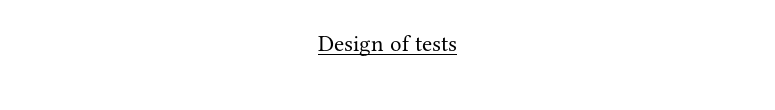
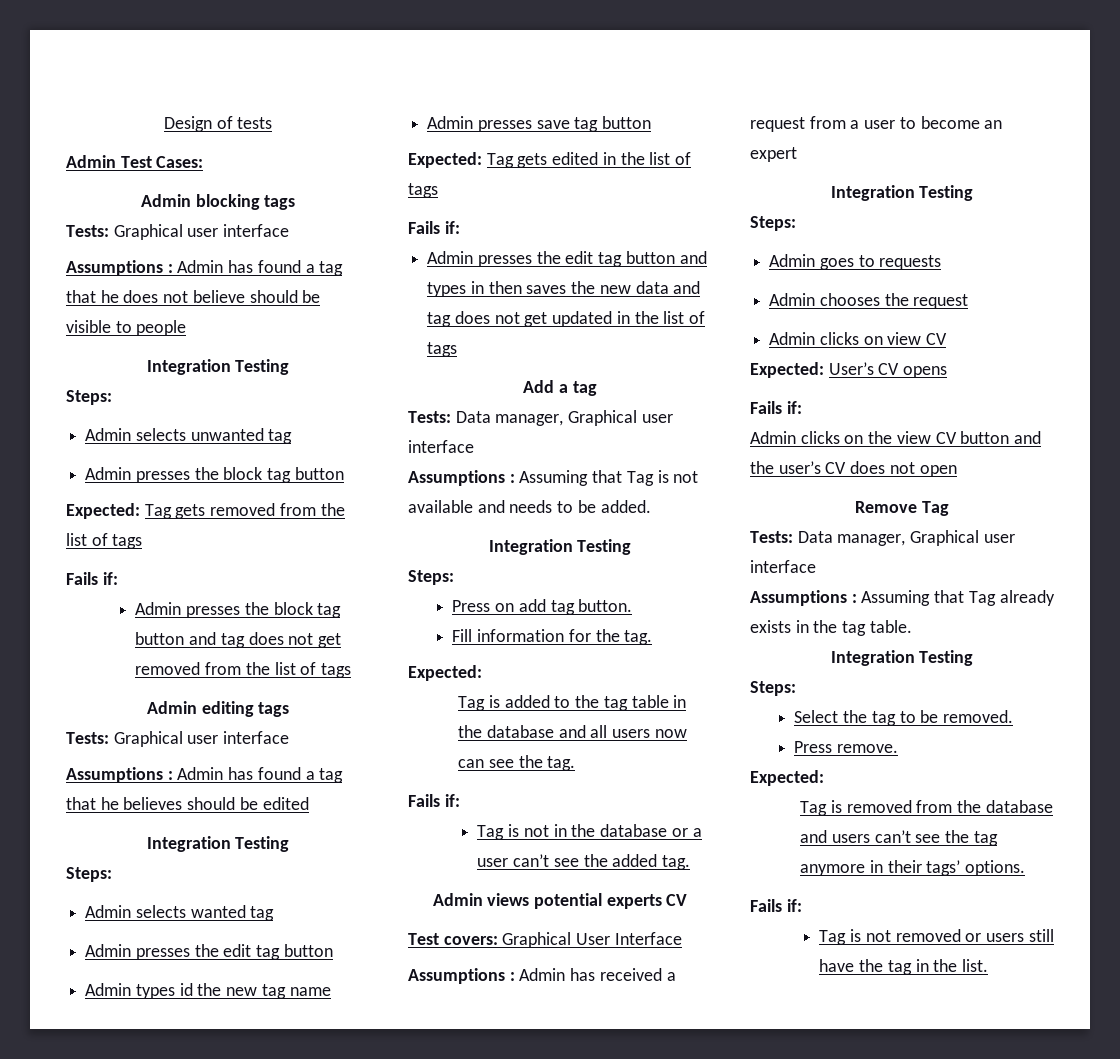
(457, 44) none -> [66,155,204,168] [140,194,296,210] [66,224,290,240] [66,260,344,276] [66,290,321,303] [66,320,187,336] [146,359,290,375] [66,390,112,405] [85,428,293,444] [85,467,344,483] [66,503,345,519] [66,533,143,549] [66,572,118,585] [135,602,342,618] [135,632,342,648] [135,662,352,678] [146,701,290,717] [66,731,290,747] [66,767,344,783] [66,797,309,810] [146,836,290,852] [66,867,112,882] [85,905,275,921] [85,944,333,960] [85,983,331,999] [427,116,652,132] [408,152,692,168] [408,183,438,198] [408,221,460,234] [427,251,707,267] [427,281,701,297] [427,311,706,327] [427,342,458,357] [523,380,597,396] [408,410,673,426] [408,440,474,453] [408,470,699,486] [408,500,651,513] [488,539,632,555] [408,570,454,585] [452,599,633,615] [452,629,653,645] [408,665,482,681] [458,695,687,711] [458,725,687,738] [458,755,576,771] [408,794,460,807] [477,824,702,840] [477,854,691,870] [432,893,688,909] [408,932,682,948] [408,968,676,984] [750,116,1003,132] [750,147,797,162] [830,185,974,201] [750,216,796,231] [769,254,942,270] [769,293,969,309] [769,332,948,345] [750,362,948,378] [750,401,802,414] [750,431,1042,444] [750,461,957,477] [855,501,949,516] [750,530,1015,546] [750,560,816,573] [750,590,1055,606] [750,620,912,636] [830,650,974,666] [750,681,796,696] [794,710,1013,726] [794,741,899,753] [750,770,824,786] [800,800,1053,816] [800,830,998,846] [800,860,1026,876] [750,899,802,912] [819,929,1054,945] [819,959,989,975] // Admin Test Cases: // Admin blocking tags // Tests: Graphical user interface // Assumptions : Admin has found a tag that he does not believe should be visible to people // Integration Testing // Steps: // Admin selects unwanted tag // Admin presses the block tag button // Expected: Tag gets removed from the list of tags // Fails if: // Admin presses the block tag button and tag does not get removed from the list of tags // Admin editing tags // Tests: Graphical user interface // Assumptions : Admin has found a tag that he believes should be edited // Integration Testing // Steps: // Admin selects wanted tag // Admin presses the edit tag button // Admin types id the new tag name // Admin presses save tag button // Expected: Tag gets edited in the list of tags // Fails if: // Admin presses the edit tag button and types in then saves the new data and tag does not get updated in the list of tags // Add a tag // Tests: Data manager, Graphical user interface // Assumptions : Assuming that Tag is not available and needs to be added. // Integration Testing // Steps: // Press on add tag button. // Fill information for the tag. // Expected: // Tag is added to the tag table in the database and all users now can see the tag. // Fails if: // Tag is not in the database or a user can’t see the added tag. // Admin views potential experts CV // Test covers: Graphical User Interface // Assumptions : Admin has received a request from a user to become an expert // Integration Testing // Steps: // Admin goes to requests // Admin chooses the request // Admin clicks on view CV // Expected: User’s CV opens // Fails if: // Admin clicks on the view CV button and the user’s CV does not open // Remove Tag // Tests: Data manager, Graphical user interface // Assumptions : Assuming that Tag already exists in the tag table. // Integration Testing // Steps: // Select the tag to be removed. // Press remove. // Expected: // Tag is removed from the database and users can’t see the tag anymore in their tags’ options. // Fails if: // Tag is not removed or users still have the tag in the list.

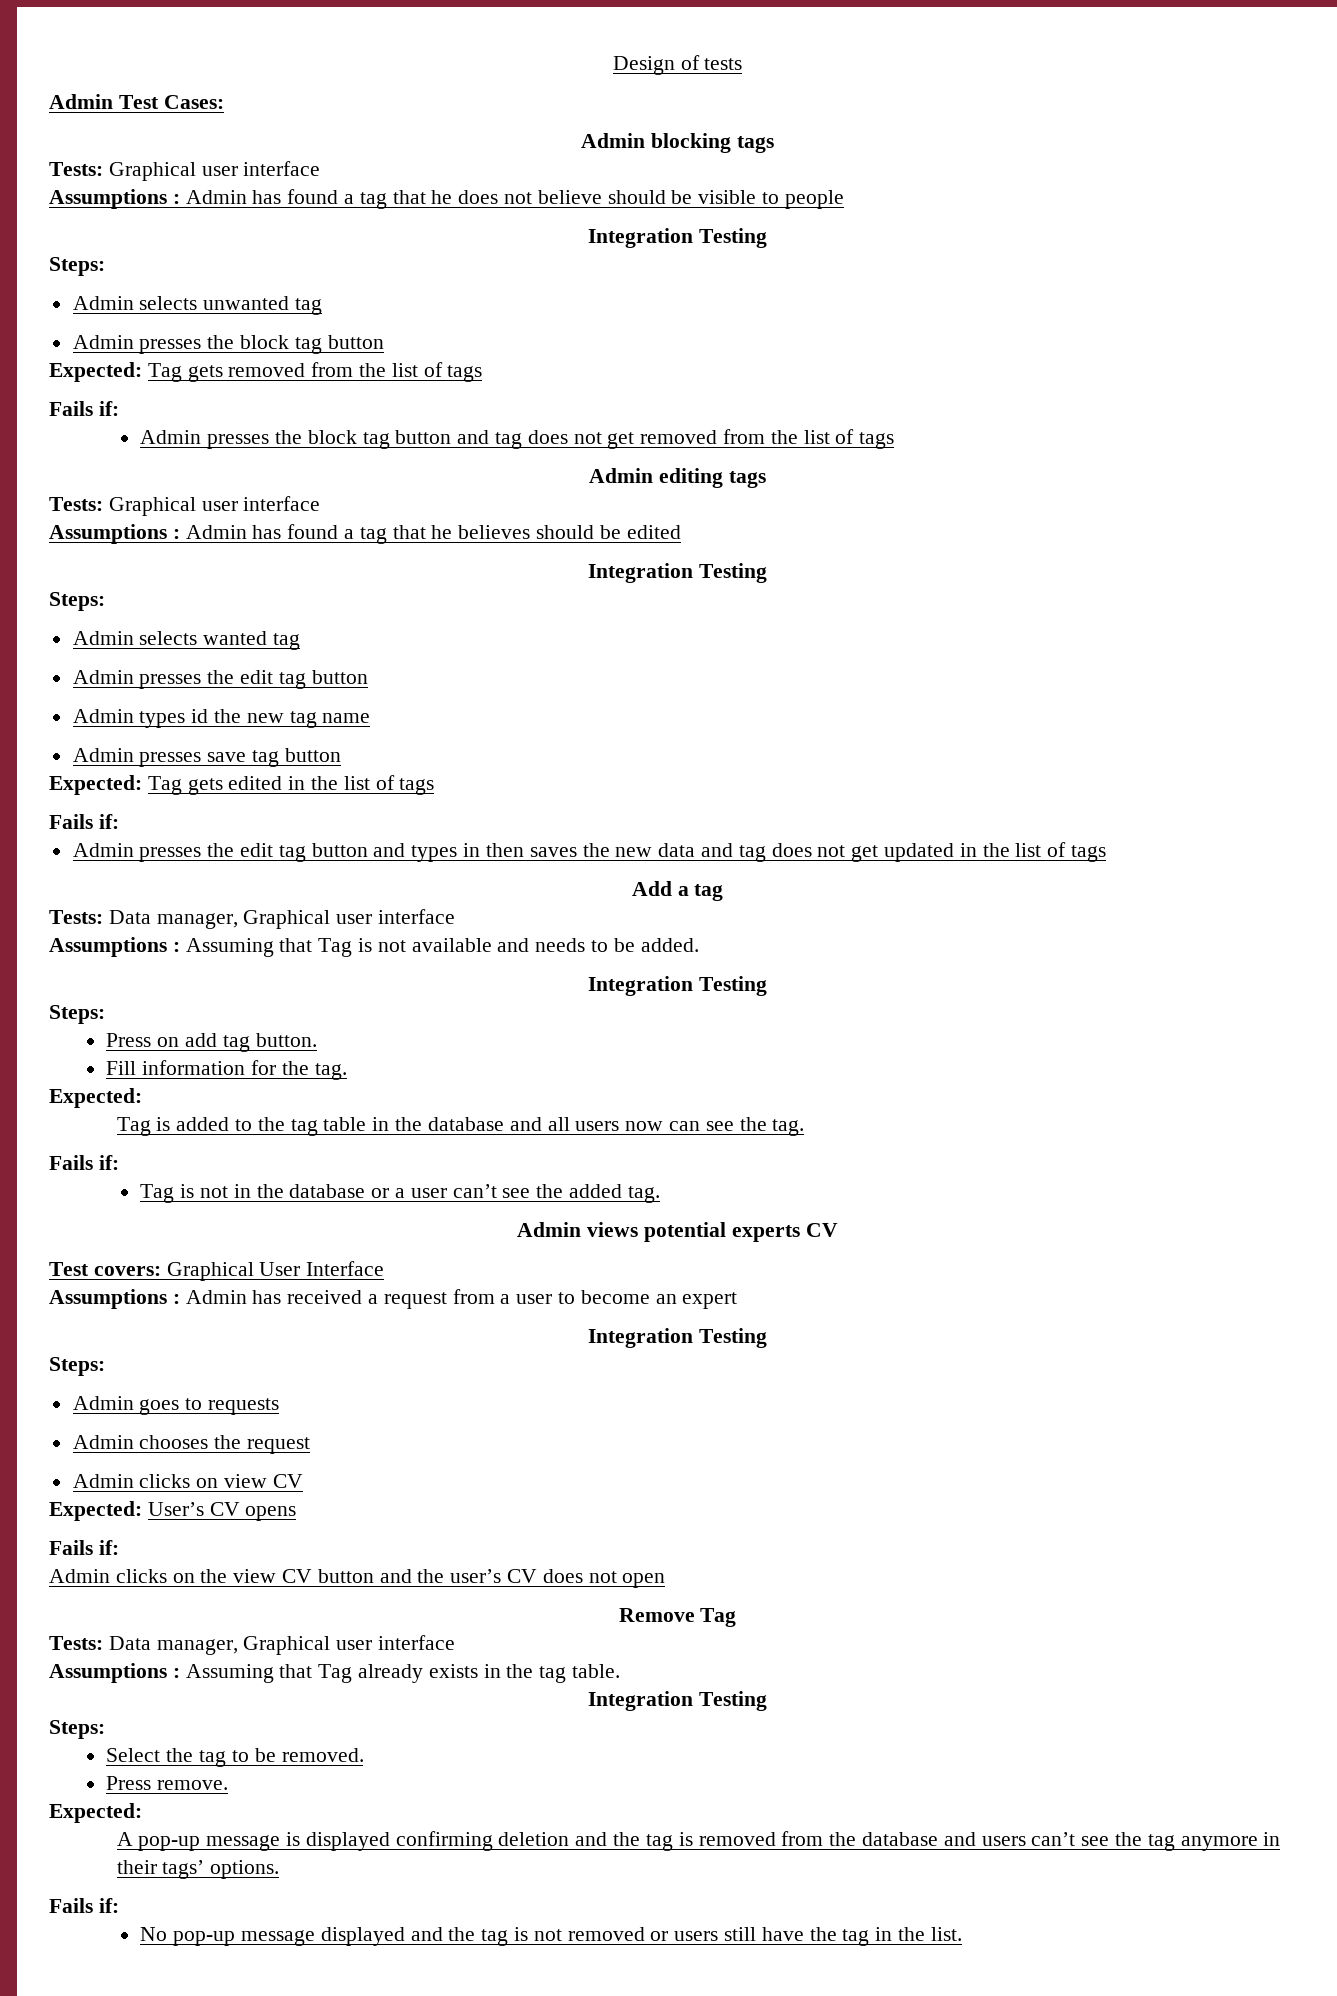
[800,801,828,816] Tag -> [116,1831,673,1851] A pop-up message is displayed confirming deletion and the tag
[819,930,847,945] Tag -> [140,1927,509,1946] No pop-up message displayed and the tag

